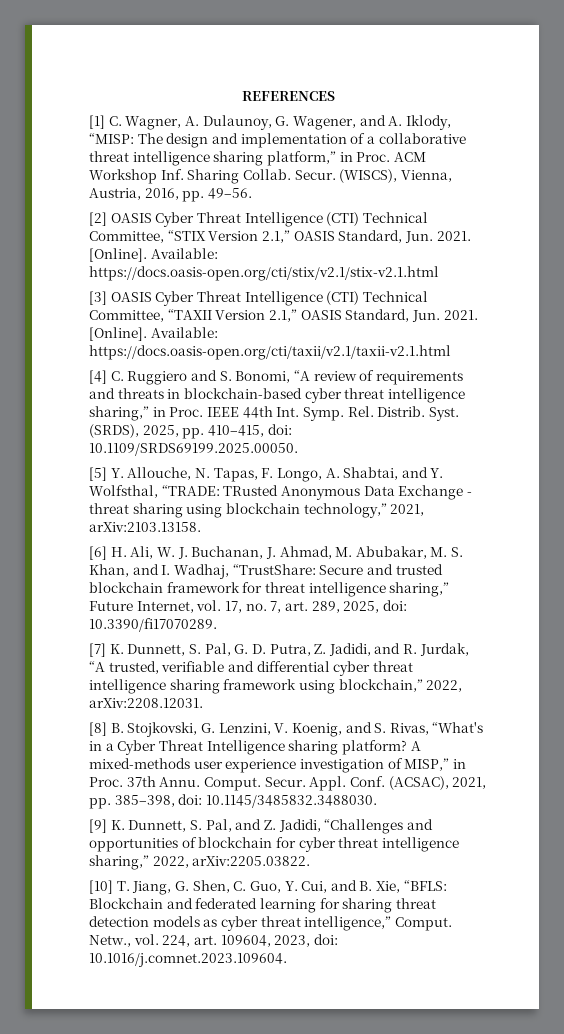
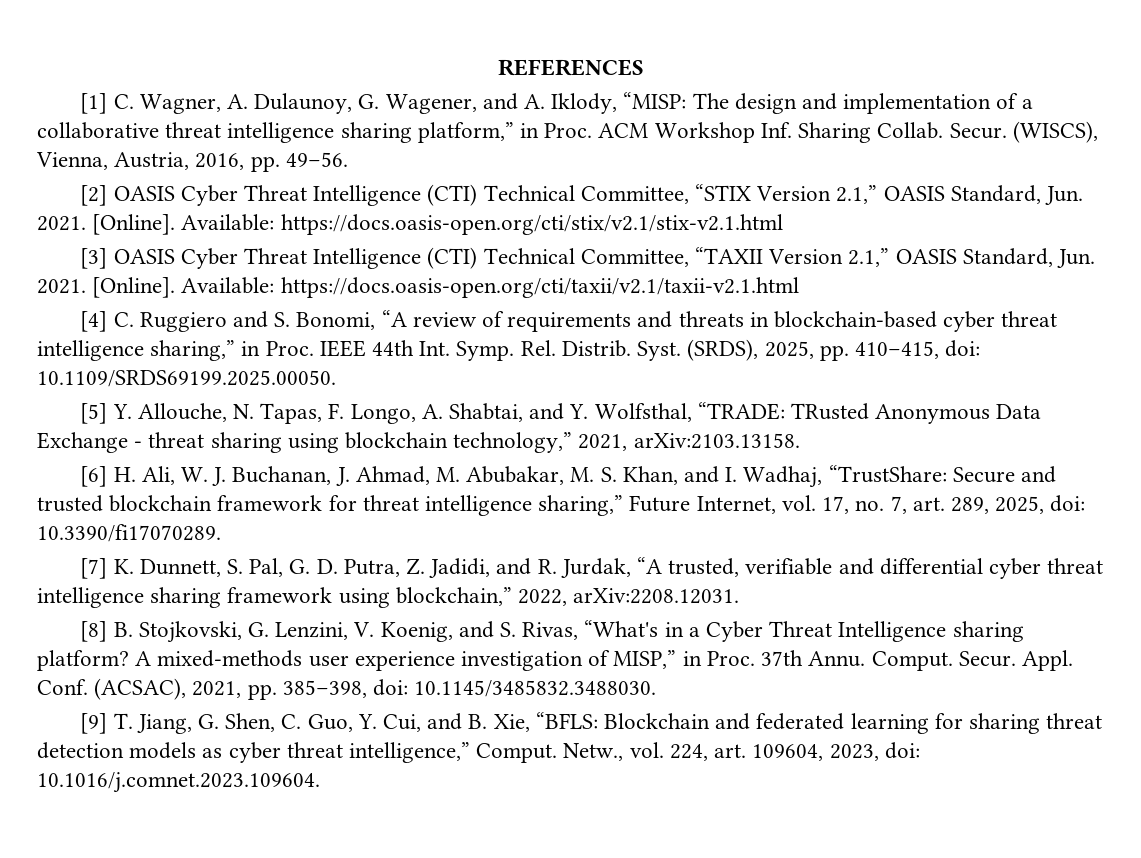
[110,819,433,834] [89,837,459,852] [89,855,311,870] [89,880,113,894] K. Dunnett, S. Pal, and Z. Jadidi, “Challenges and opportunities of blockchain for cyber threat intelligence sharing,” 2022, arXiv:2205.03822. // [10] -> (108, 723) none

